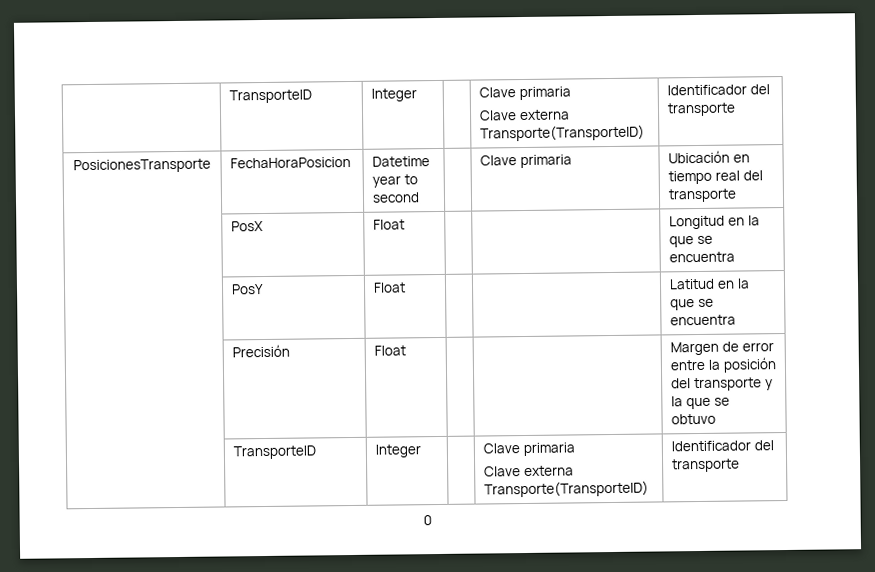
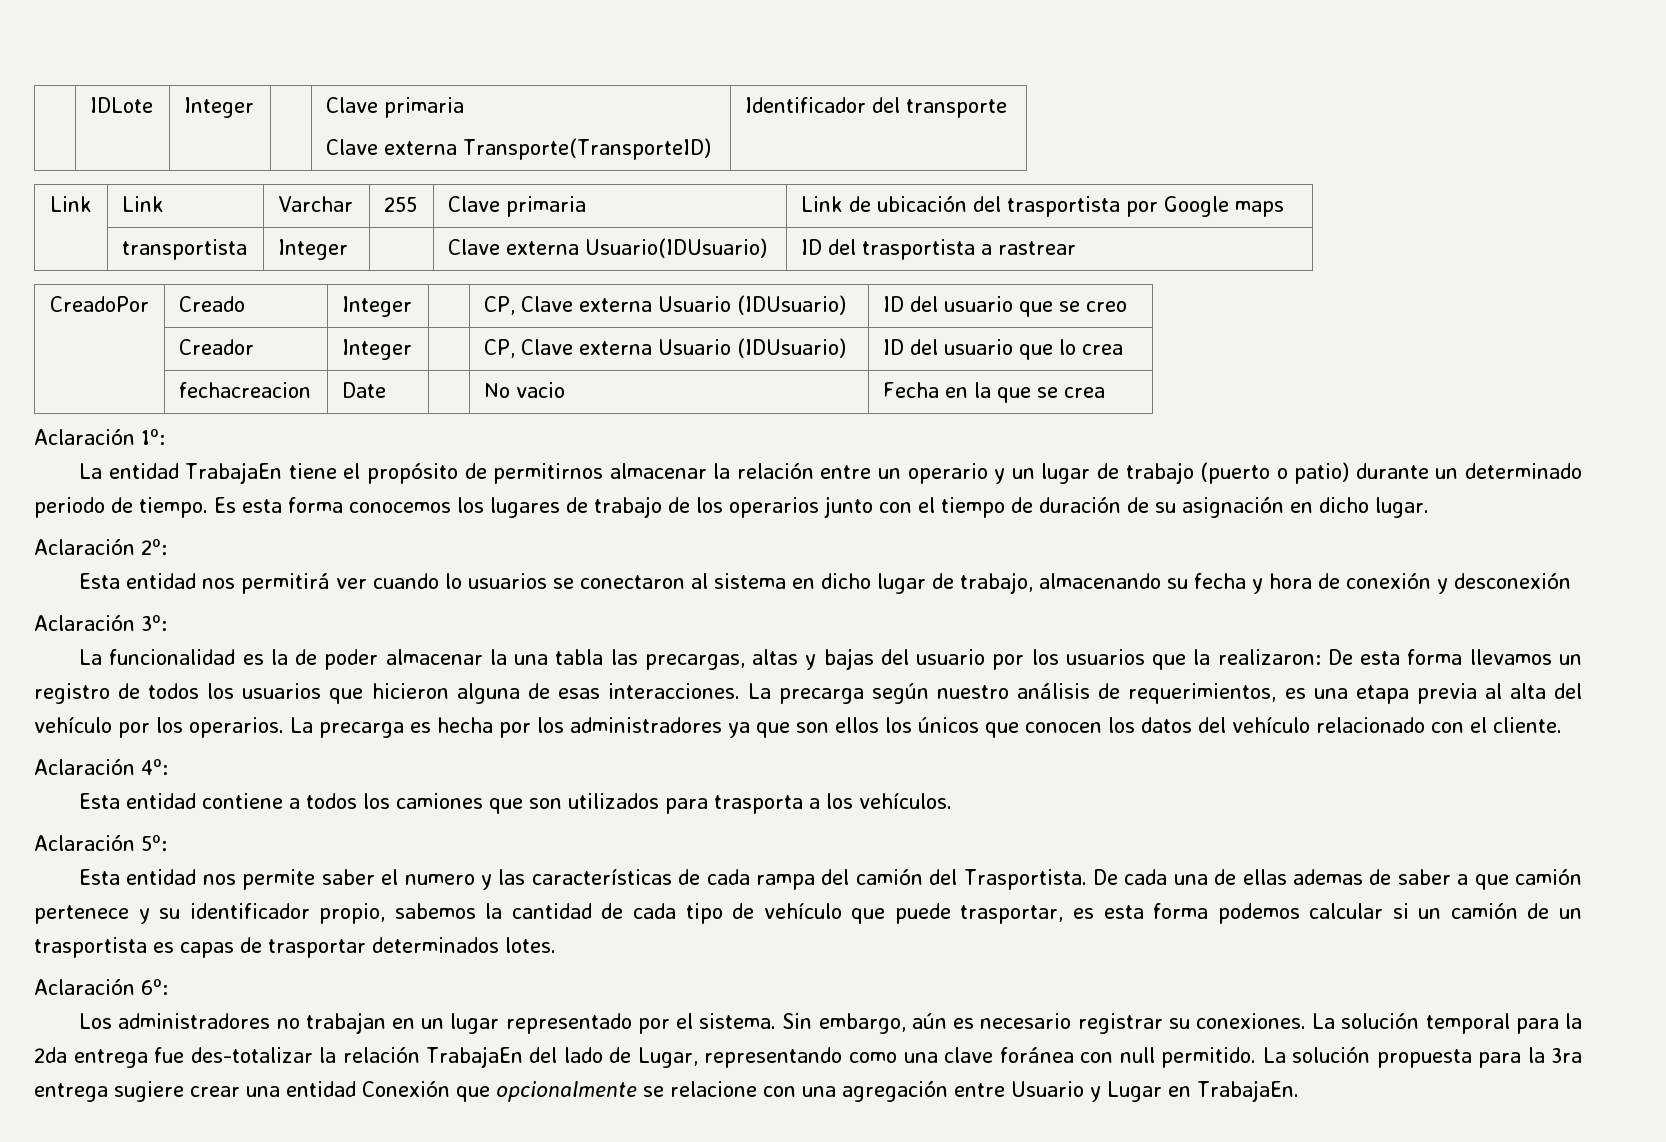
[229,89,313,104] [371,88,418,102] [479,86,571,101] [479,109,570,121] [480,124,646,142] [667,84,770,96] [667,102,737,117] [73,158,211,174] [230,156,352,169] [372,156,431,167] [372,174,418,188] [372,192,421,203] [480,154,572,169] [668,150,750,164] [668,170,763,185] [668,188,738,203] [231,220,265,232] [373,219,406,230] [669,215,760,230] [669,235,713,248] [669,251,736,263] [231,283,265,295] [373,282,407,293] [669,278,750,290] [670,298,714,311] [670,314,737,326] [232,344,291,358] [374,345,407,356] [670,341,774,356] [670,357,777,373] [671,377,773,392] [671,396,730,410] [671,413,717,425] [233,445,317,460] [375,444,422,458] [483,442,575,457] [484,465,574,477] [484,480,650,498] [671,440,774,452] [672,458,741,473] [422,515,432,526] | TransporteID | Integer | | Clave primaria // Clave externa Transporte(TransporteID) | Identificador del transporte // PosicionesTransporte | FechaHoraPosicion | Datetime year to second | | Clave primaria | Ubicación en tiempo real del transporte // | PosX | Float | | | Longitud en la que se encuentra // | PosY | Float | | | Latitud en la que se encuentra // | Precisión | Float | | | Margen de error entre la posición del transporte y la que se obtuvo // | TransporteID | Integer | | Clave primaria // Clave externa Transporte(TransporteID) | Identificador del transporte // 0 -> [90,97,154,113] [184,97,255,118] [326,97,465,118] [326,138,712,160] [745,97,1008,118] [50,196,92,212] [122,196,165,212] [278,196,354,212] [384,197,418,212] [448,196,587,217] [801,196,1285,217] [122,239,248,260] [278,239,349,260] [448,238,768,258] [801,239,1077,260] [50,296,149,312] [179,296,246,312] [342,296,413,317] [484,295,847,315] [883,296,1128,317] [179,339,255,355] [342,339,413,360] [484,338,847,358] [883,339,1124,360] [179,382,312,398] [342,382,387,398] [484,382,566,398] [883,382,1106,403] [34,429,165,445] [79,462,1582,484] [34,496,1429,518] [34,539,167,555] [79,572,1572,594] [34,615,167,631] [79,648,1583,670] [34,683,1582,704] [34,717,1562,738] [34,759,168,775] [79,793,953,814] [34,835,167,851] [79,869,1582,890] [34,903,1582,924] [34,937,556,958] [34,979,168,995] [79,1012,1583,1034] [34,1046,1583,1068] [34,1080,1299,1102] | IDLote | Integer | | Clave primaria // Clave externa Transporte(TransporteID) | Identificador del transporte // Link | Link | Varchar | 255 | Clave primaria | Link de ubicación del trasportista por Google maps // | transportista | Integer | | Clave externa Usuario(IDUsuario) | ID del trasportista a rastrear // CreadoPor | Creado | Integer | | CP, Clave externa Usuario (IDUsuario) | ID del usuario que se creo // | Creador | Integer | | CP, Clave externa Usuario (IDUsuario) | ID del usuario que lo crea // | fechacreacion | Date | | No vacio | Fecha en la que se crea // Aclaración 1º: // La entidad TrabajaEn tiene el propósito de permitirnos almacenar la relación entre un operario y un lugar de trabajo (puerto o patio) durante un determinado periodo de tiempo. Es esta forma conocemos los lugares de trabajo de los operarios junto con el tiempo de duración de su asignación en dicho lugar. // Aclaración 2º: // Esta entidad nos permitirá ver cuando lo usuarios se conectaron al sistema en dicho lugar de trabajo, almacenando su fecha y hora de conexión y desconexión // Aclaración 3º: // La funcionalidad es la de poder almacenar la una tabla las precargas, altas y bajas del usuario por los usuarios que la realizaron: De esta forma llevamos un registro de todos los usuarios que hicieron alguna de esas interacciones. La precarga según nuestro análisis de requerimientos, es una etapa previa al alta del vehículo por los operarios. La precarga es hecha por los administradores ya que son ellos los únicos que conocen los datos del vehículo relacionado con el cliente. // Aclaración 4º: // Esta entidad contiene a todos los camiones que son utilizados para trasporta a los vehículos. // Aclaración 5º: // Esta entidad nos permite saber el numero y las características de cada rampa del camión del Trasportista. De cada una de ellas ademas de saber a que camión pertenece y su identificador propio, sabemos la cantidad de cada tipo de vehículo que puede trasportar, es esta forma podemos calcular si un camión de un trasportista es capas de trasportar determinados lotes. // Aclaración 6º: // Los administradores no trabajan en un lugar representado por el sistema. Sin embargo, aún es necesario registrar su conexiones. La solución temporal para la 2da entrega fue des-totalizar la relación TrabajaEn del lado de Lugar, representando como una clave foránea con null permitido. La solución propuesta para la 3ra entrega sugiere crear una entidad Conexión que opcionalmente se relacione con una agregación entre Usuario y Lugar en TrabajaEn.

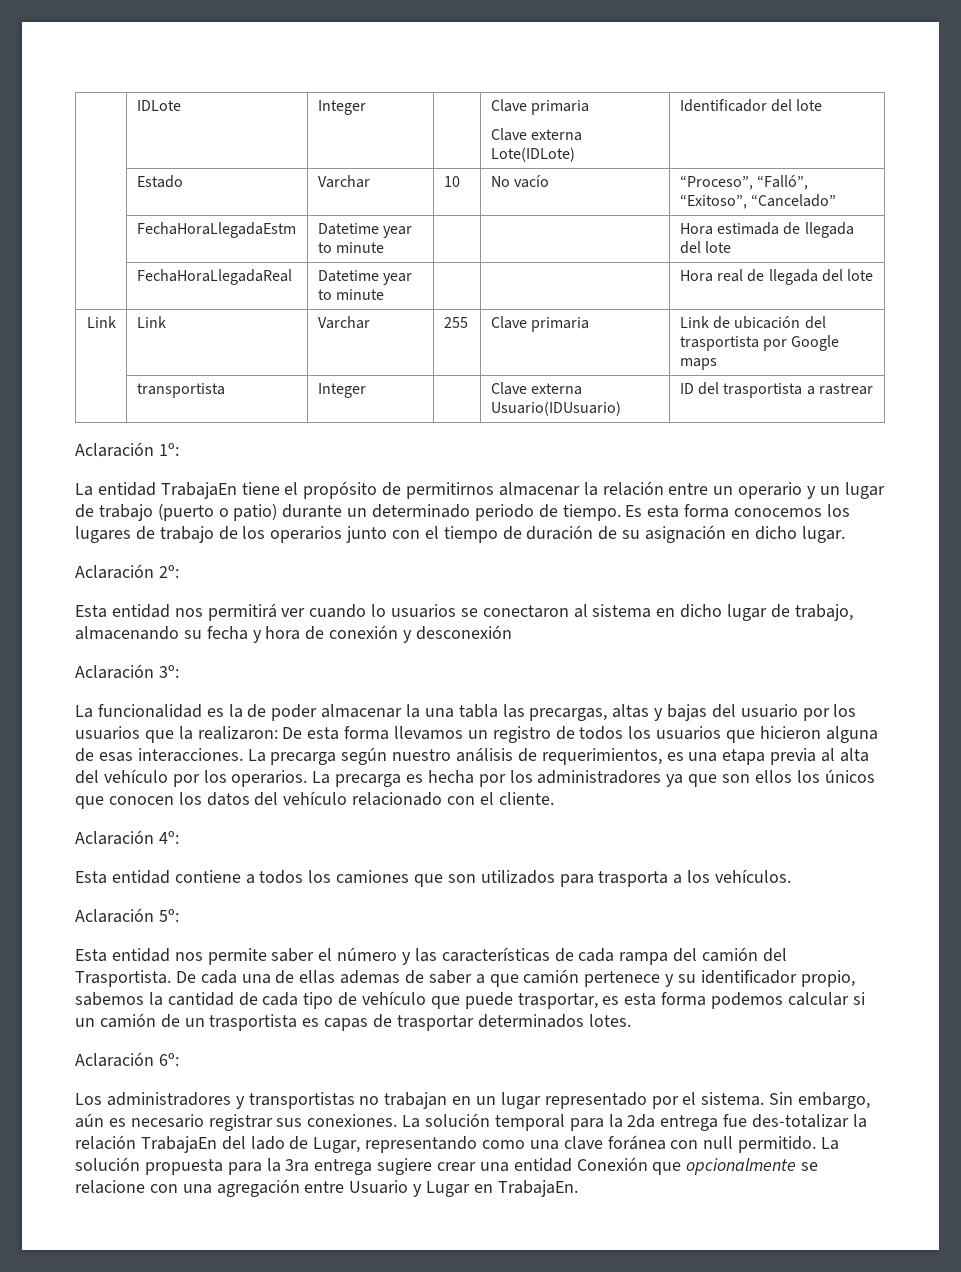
[463,138,712,160] Transporte(TransporteID) -> [490,147,575,162] Lote(IDLote)
[906,99,1008,118] transporte -> [796,99,823,111] [136,175,183,188] [317,175,370,188] [443,176,460,187] [490,175,550,188] [679,175,809,190] [679,194,837,209] [136,222,296,238] [317,223,413,238] [317,242,385,253] [679,222,854,238] [679,241,732,254] [136,269,292,285] [317,270,413,285] [317,289,385,300] [679,269,874,285] lote // | Estado | Varchar | 10 | No vacío | “Proceso”, “Falló”, “Exitoso”, “Cancelado” // | FechaHoraLlegadaEstm | Datetime year to minute | | | Hora estimada de llegada del lote // | FechaHoraLlegadaReal | Datetime year to minute | | | Hora real de llegada del lote
[50,296,149,312] [179,296,246,312] [342,296,413,317] [484,295,847,315] [883,296,1128,317] [179,339,255,355] [342,339,413,360] [484,338,847,358] [883,339,1124,360] [179,382,312,398] [342,382,387,398] [484,382,566,398] [883,382,1106,403] // CreadoPor | Creado | Integer | | CP, Clave externa Usuario (IDUsuario) | ID del usuario que se creo // | Creador | Integer | | CP, Clave externa Usuario (IDUsuario) | ID del usuario que lo crea // | fechacreacion | Date | | No vacio | Fecha en la que se crea -> (874, 389) none
[404,874,475,885] numero -> [337,947,398,961] número
(271, 1021) none -> [235,1092,355,1109] y transportistas
[1168,1018,1190,1029] su -> [276,1118,303,1127] sus

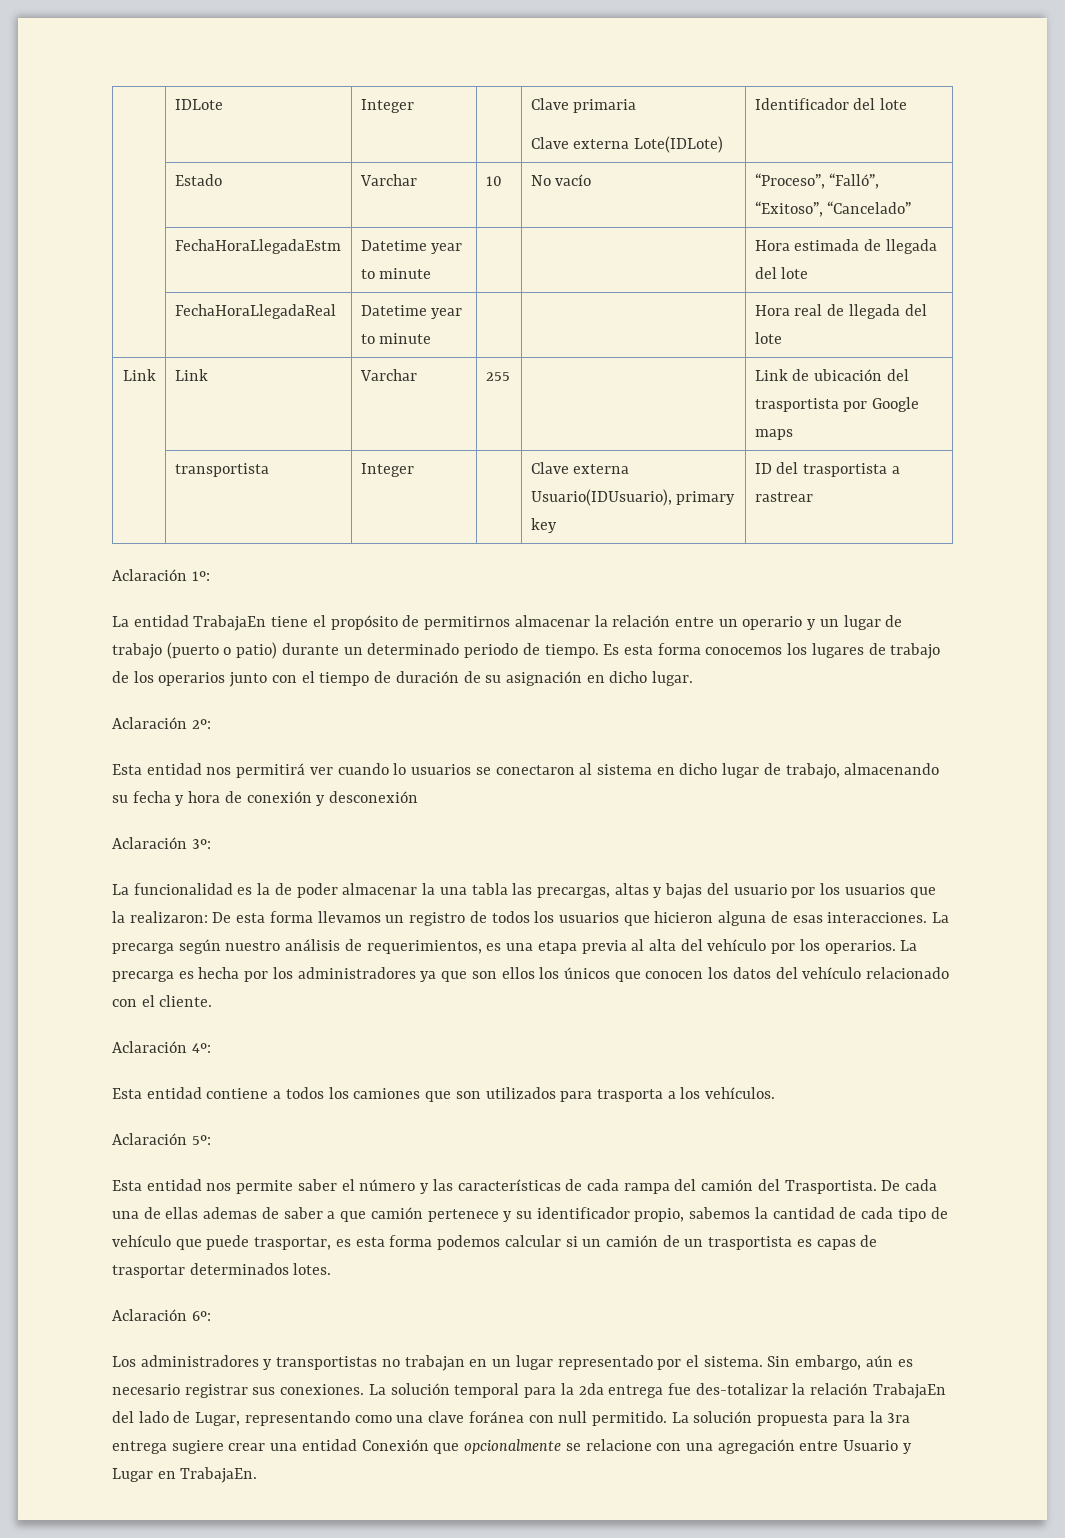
[490,316,590,332] Clave primaria -> (510, 376) none
[490,401,621,416] Usuario(IDUsuario) -> [530,489,736,506] [530,518,557,533] Usuario(IDUsuario), primary key

